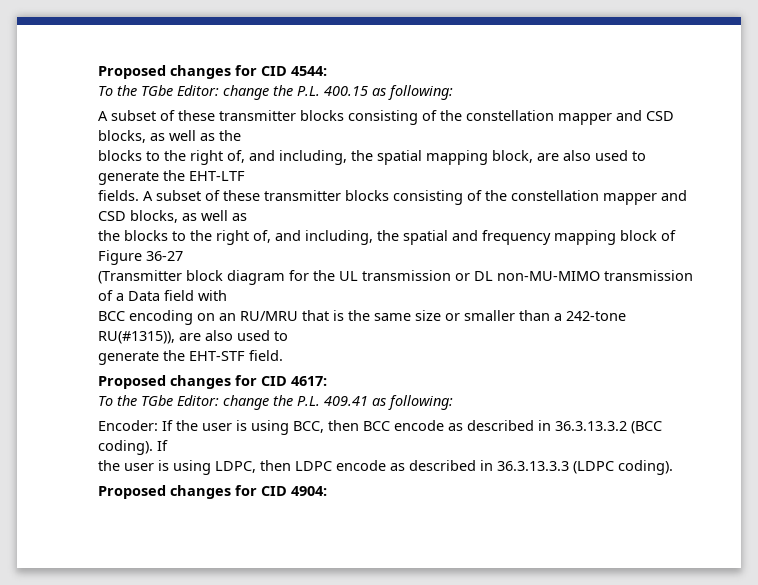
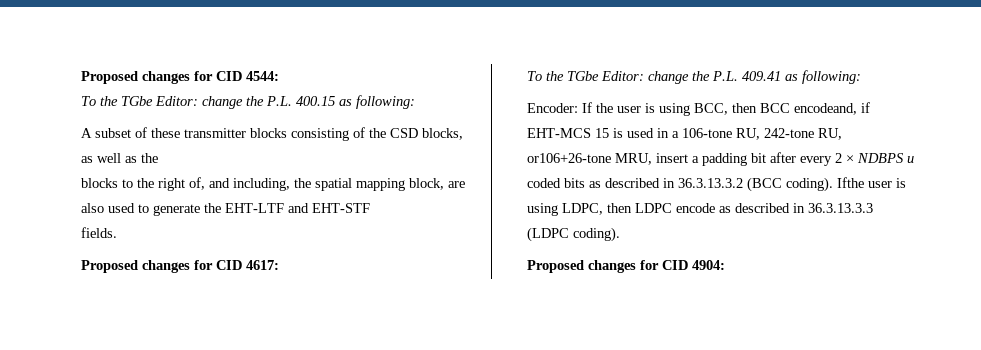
[466,110,643,125] constellation mapper and -> (387, 133) none
(246, 176) none -> [288,203,371,213] and EHT-STF
[143,190,688,205] [98,210,248,223] [98,230,677,245] [98,250,184,265] [98,270,694,285] [98,290,228,301] [98,310,627,325] [98,330,289,344] [98,350,284,365] A subset of these transmitter blocks consisting of the constellation mapper and CSD blocks, as well as // the blocks to the right of, and including, the spatial and frequency mapping block of Figure 36-27 // (Transmitter block diagram for the UL transmission or DL non-MU-MIMO transmission of a Data field with // BCC encoding on an RU/MRU that is the same size or smaller than a 242-tone RU(#1315)), are also used to // generate the EHT-STF field. -> (118, 232) none
[394,420,445,431] encode -> [794,102,871,115] [527,128,843,140] [527,152,915,166] [527,178,586,188] encodeand, if EHT-MCS 15 is used in a 106-tone RU, 242-tone RU, or106+26-tone MRU, insert a padding bit after every 2 × NDBPS u coded bits
[157,440,169,451] [98,460,121,471] If // the -> [837,177,865,188] Ifthe

